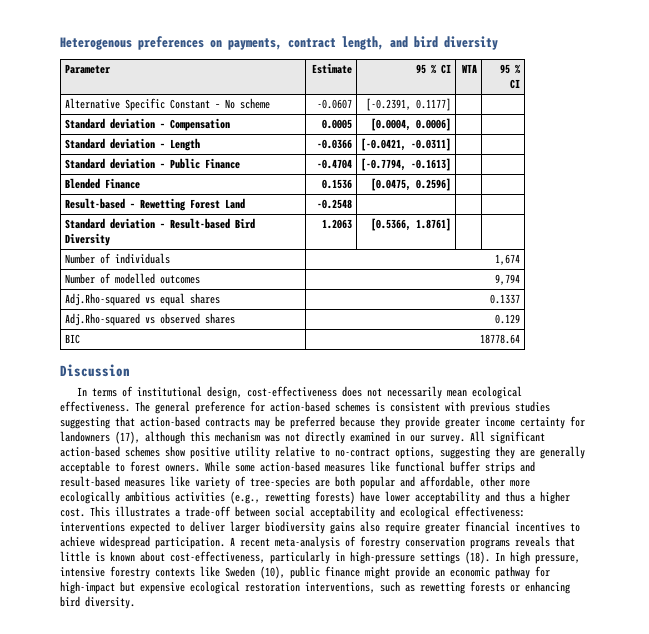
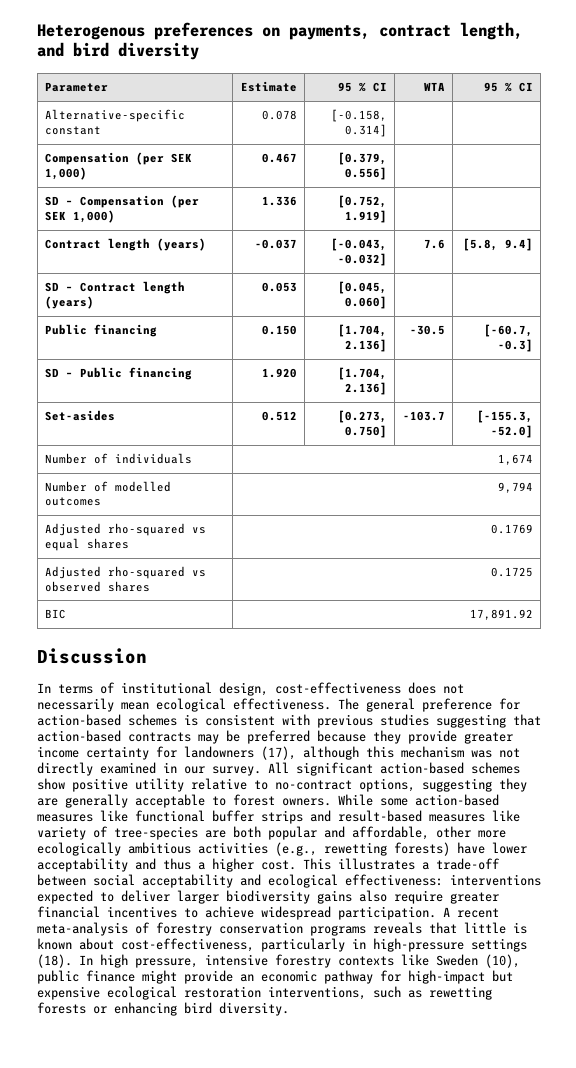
[64,98,270,111] [317,99,353,109] [366,98,452,111] [64,118,230,131] [322,119,353,129] [371,118,452,131] [64,138,200,151] [317,139,353,149] [361,138,452,151] [64,158,240,169] [317,159,353,169] [361,158,452,171] [64,178,140,189] [322,179,353,189] [371,178,452,191] [64,198,245,211] [317,199,353,209] [64,218,255,229] [64,233,110,246] [322,219,353,229] [371,218,452,231] Alternative Specific Constant – No scheme | -0.0607 | [-0.2391, 0.1177] | | // Standard deviation – Compensation | 0.0005 | [0.0004, 0.0006] | | // Standard deviation – Length | -0.0366 | [-0.0421, -0.0311] | | // Standard deviation – Public Finance | -0.4704 | [-0.7794, -0.1613] | | // Blended Finance | 0.1536 | [0.0475, 0.2596] | | // Result-based – Rewetting Forest Land | -0.2548 | | | // Standard deviation – Result-based Bird Diversity | 1.2063 | [0.5366, 1.8761] | | -> [44,109,185,122] [44,126,101,135] [262,110,298,120] [331,109,388,122] [345,124,388,137] [44,152,192,165] [44,167,87,180] [262,153,298,163] [338,152,388,165] [345,167,388,180] [44,195,199,208] [44,210,115,223] [262,196,298,206] [338,195,388,208] [345,210,388,223] [44,238,206,251] [255,239,298,249] [331,238,388,251] [338,253,388,266] [424,239,446,249] [463,238,534,251] [44,281,185,294] [44,296,94,309] [262,282,298,292] [338,281,388,294] [345,296,388,309] [44,324,157,337] [262,325,298,335] [338,324,388,337] [345,339,388,352] [410,325,446,335] [484,324,534,337] [498,339,534,352] [44,367,192,380] [262,368,298,378] [338,367,388,380] [345,382,388,395] [44,410,115,421] [262,411,298,421] [338,410,388,423] [345,425,388,438] [403,411,446,421] [477,410,534,423] [491,425,534,438] Alternative-specific constant | 0.078 | [-0.158, 0.314] | | // Compensation (per SEK 1,000) | 0.467 | [0.379, 0.556] | | // SD – Compensation (per SEK 1,000) | 1.336 | [0.752, 1.919] | | // Contract length (years) | -0.037 | [-0.043, -0.032] | 7.6 | [5.8, 9.4] // SD – Contract length (years) | 0.053 | [0.045, 0.060] | | // Public financing | 0.150 | [1.704, 2.136] | -30.5 | [-60.7, -0.3] // SD – Public financing | 1.920 | [1.704, 2.136] | | // Set-asides | 0.512 | [0.273, 0.750] | -103.7 | [-155.3, -52.0]
[64,293,140,306] Adj.Rho-squared -> [44,523,185,536] Adjusted rho-squared
[490,294,521,304] [64,313,140,326] 0.1337 // Adj.Rho-squared -> [491,524,534,534] [44,566,185,579] 0.1769 // Adjusted rho-squared
[495,314,521,324] 0.129 -> [491,567,534,577] 0.1725
[480,334,521,344] 18778.64 -> [470,609,534,620] 17,891.92

